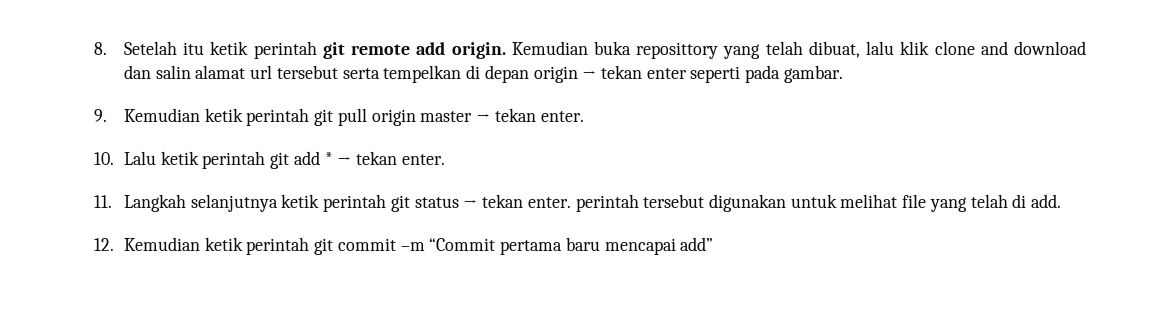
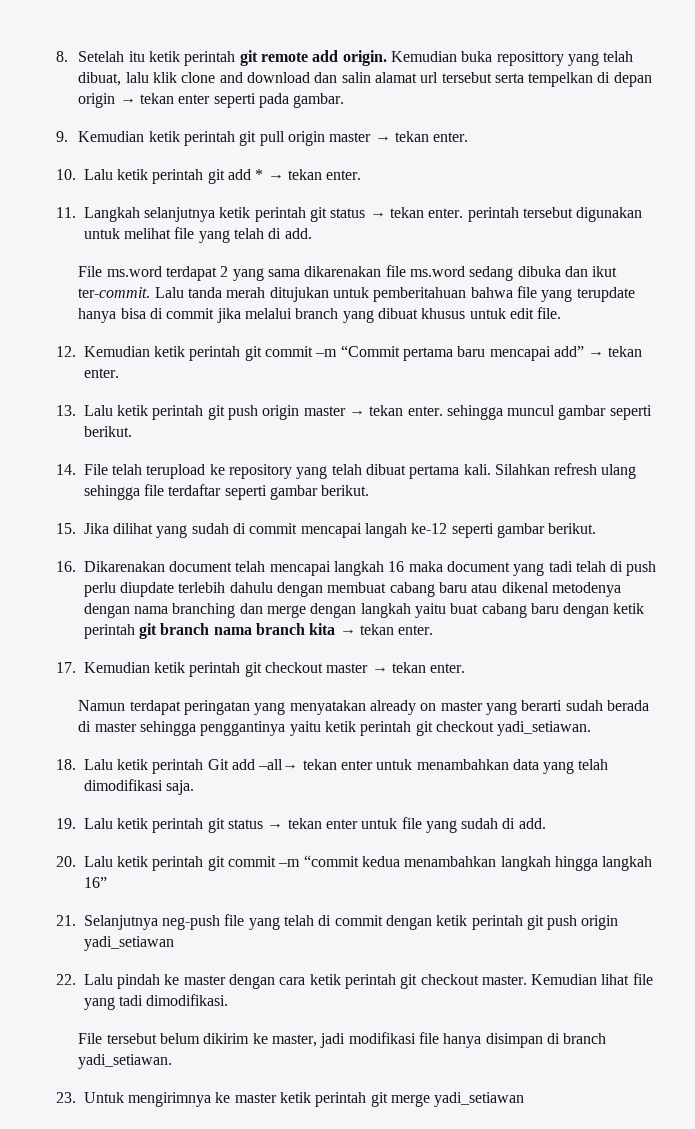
(1062, 201) none -> [78,265,618,281] [78,286,635,302] [78,307,562,323] // File ms.word terdapat 2 yang sama dikarenakan file ms.word sedang dibuka dan ikut ter-commit. Lalu tanda merah ditujukan untuk pemberitahuan bahwa file yang terupdate hanya bisa di commit jika melalui branch yang dibuat khusus untuk edit file.
(714, 244) none -> [588,346,643,357] [83,368,119,378] [55,405,652,420] [83,426,132,437] [55,463,637,479] [83,484,370,500] [55,523,597,538] [55,561,657,576] [83,582,621,597] [83,603,645,618] [83,623,434,639] [55,662,466,677] [78,700,649,715] [78,721,592,736] [55,759,609,774] [83,779,194,795] [55,817,546,833] [55,855,653,871] [83,877,107,888] [55,914,619,930] [83,936,174,951] [55,973,653,989] [83,994,229,1010] [78,1032,607,1048] [78,1054,173,1069] [55,1092,525,1107] → tekan enter. // 13. Lalu ketik perintah git push origin master → tekan enter. sehingga muncul gambar seperti berikut. // 14. File telah terupload ke repository yang telah dibuat pertama kali. Silahkan refresh ulang sehingga file terdaftar seperti gambar berikut. // 15. Jika dilihat yang sudah di commit mencapai langah ke-12 seperti gambar berikut. // 16. Dikarenakan document telah mencapai langkah 16 maka document yang tadi telah di push perlu diupdate terlebih dahulu dengan membuat cabang baru atau dikenal metodenya dengan nama branching dan merge dengan langkah yaitu buat cabang baru dengan ketik perintah git branch nama branch kita → tekan enter. // 17. Kemudian ketik perintah git checkout master → tekan enter. // Namun terdapat peringatan yang menyatakan already on master yang berarti sudah berada di master sehingga penggantinya yaitu ketik perintah git checkout yadi_setiawan. // 18. Lalu ketik perintah Git add –all→ tekan enter untuk menambahkan data yang telah dimodifikasi saja. // 19. Lalu ketik perintah git status → tekan enter untuk file yang sudah di add. // 20. Lalu ketik perintah git commit –m “commit kedua menambahkan langkah hingga langkah 16” // 21. Selanjutnya neg-push file yang telah di commit dengan ketik perintah git push origin yadi_setiawan // 22. Lalu pindah ke master dengan cara ketik perintah git checkout master. Kemudian lihat file yang tadi dimodifikasi. // File tersebut belum dikirim ke master, jadi modifikasi file hanya disimpan di branch yadi_setiawan. // 23. Untuk mengirimnya ke master ketik perintah git merge yadi_setiawan

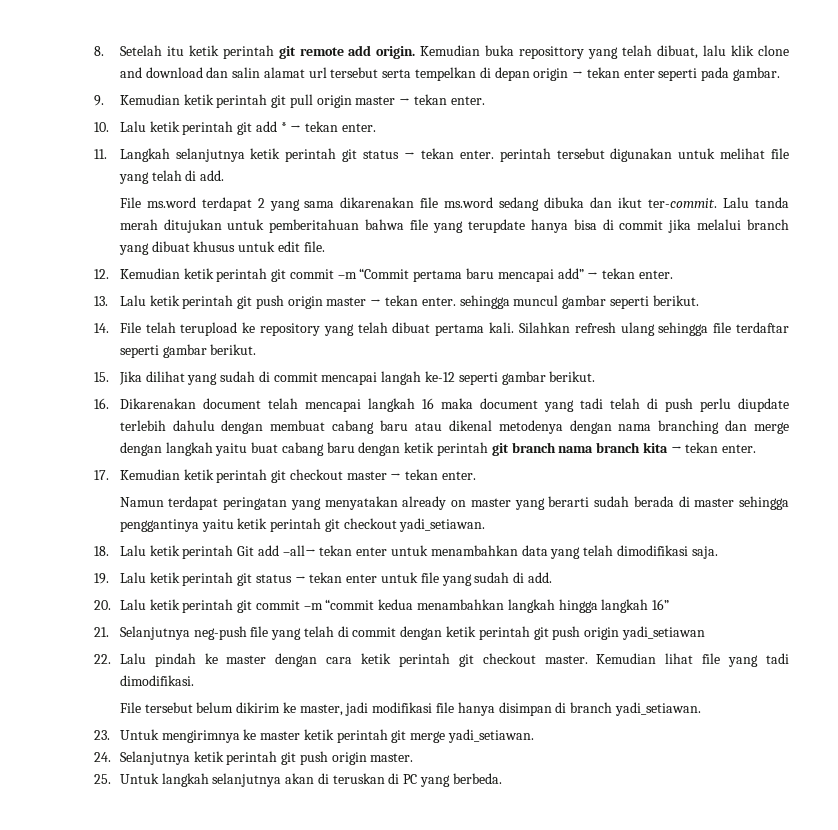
[434,1092,525,1107] yadi_setiawan -> [447,729,534,743] [94,751,414,765] [94,773,502,787] yadi_setiawan. // 24. Selanjutnya ketik perintah git push origin master. // 25. Untuk langkah selanjutnya akan di teruskan di PC yang berbeda.

